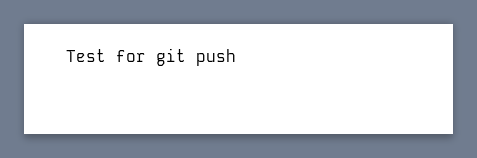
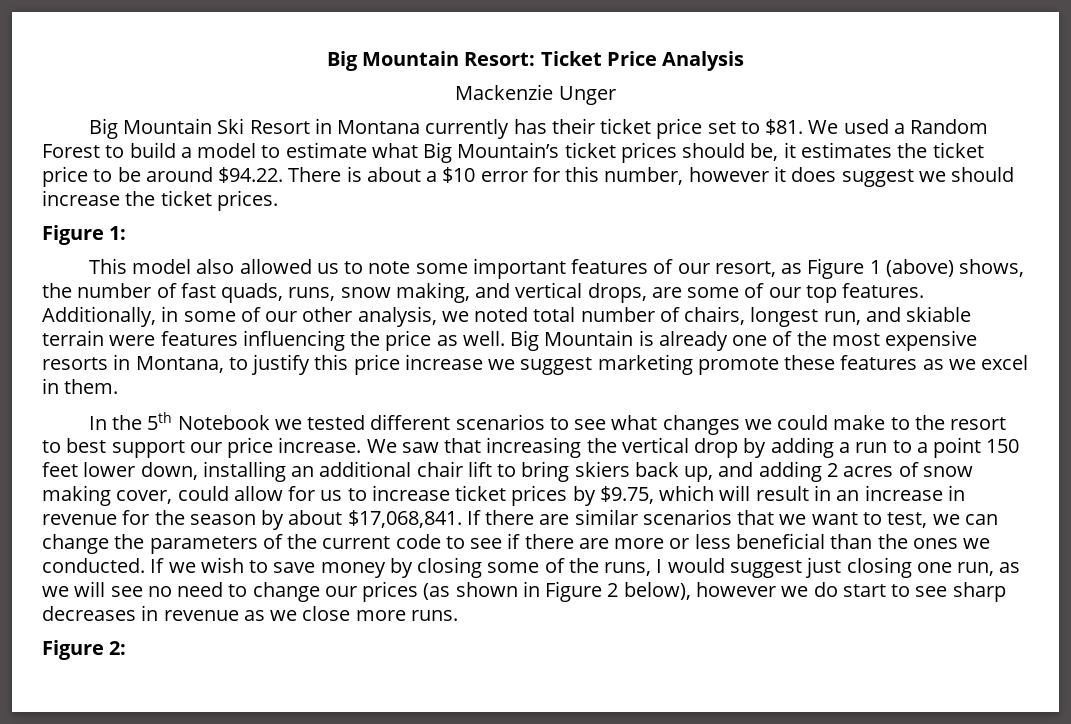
[66,48,236,66] Test for git push -> [326,51,745,71] [455,84,616,105] [88,118,989,139] [42,142,984,163] [42,166,1015,187] [42,190,278,211] [42,225,127,245] [88,258,1025,279] [42,282,925,303] [42,306,972,327] [42,330,978,351] [42,354,1029,375] [42,378,119,394] [88,412,1007,435] [42,437,1020,458] [42,461,973,482] [42,485,965,506] [42,509,998,530] [42,533,991,554] [42,557,1021,578] [42,581,1006,602] [42,605,458,621] [42,640,127,660] Big Mountain Resort: Ticket Price Analysis // Mackenzie Unger // Big Mountain Ski Resort in Montana currently has their ticket price set to $81. We used a Random Forest to build a model to estimate what Big Mountain’s ticket prices should be, it estimates the ticket price to be around $94.22. There is about a $10 error for this number, however it does suggest we should increase the ticket prices. // Figure 1: // This model also allowed us to note some important features of our resort, as Figure 1 (above) shows, the number of fast quads, runs, snow making, and vertical drops, are some of our top features. Additionally, in some of our other analysis, we noted total number of chairs, longest run, and skiable terrain were features influencing the price as well. Big Mountain is already one of the most expensive resorts in Montana, to justify this price increase we suggest marketing promote these features as we excel in them. // In the 5th Notebook we tested different scenarios to see what changes we could make to the resort to best support our price increase. We saw that increasing the vertical drop by adding a run to a point 150 feet lower down, installing an additional chair lift to bring skiers back up, and adding 2 acres of snow making cover, could allow for us to increase ticket prices by $9.75, which will result in an increase in revenue for the season by about $17,068,841. If there are similar scenarios that we want to test, we can change the parameters of the current code to see if there are more or less beneficial than the ones we conducted. If we wish to save money by closing some of the runs, I would suggest just closing one run, as we will see no need to change our prices (as shown in Figure 2 below), however we do start to see sharp decreases in revenue as we close more runs. // Figure 2:

